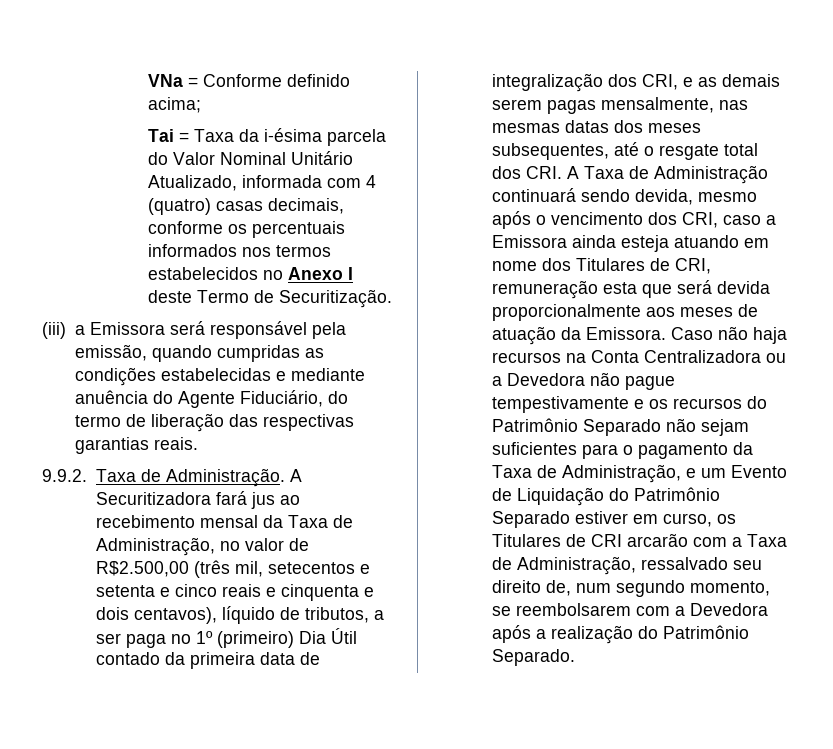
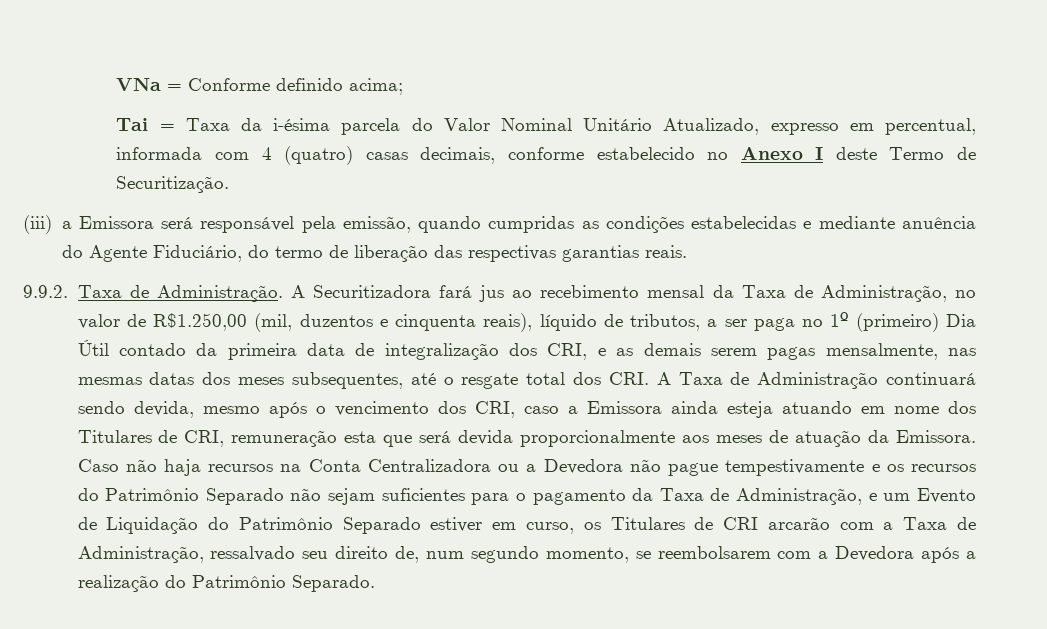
(237, 183) none -> [770,118,977,135] expresso em percentual,
[227,221,345,238] [147,244,331,257] [147,267,258,280] os percentuais informados nos termos estabelecidos -> [596,147,695,160] estabelecido
[95,560,370,578] [95,584,374,601] [95,607,217,624] R$2.500,00 (três mil, setecentos e setenta e cinco reais e cinquenta e dois centavos), -> [153,313,533,332] R$1.250,00 (mil, duzentos e cinquenta reais),

